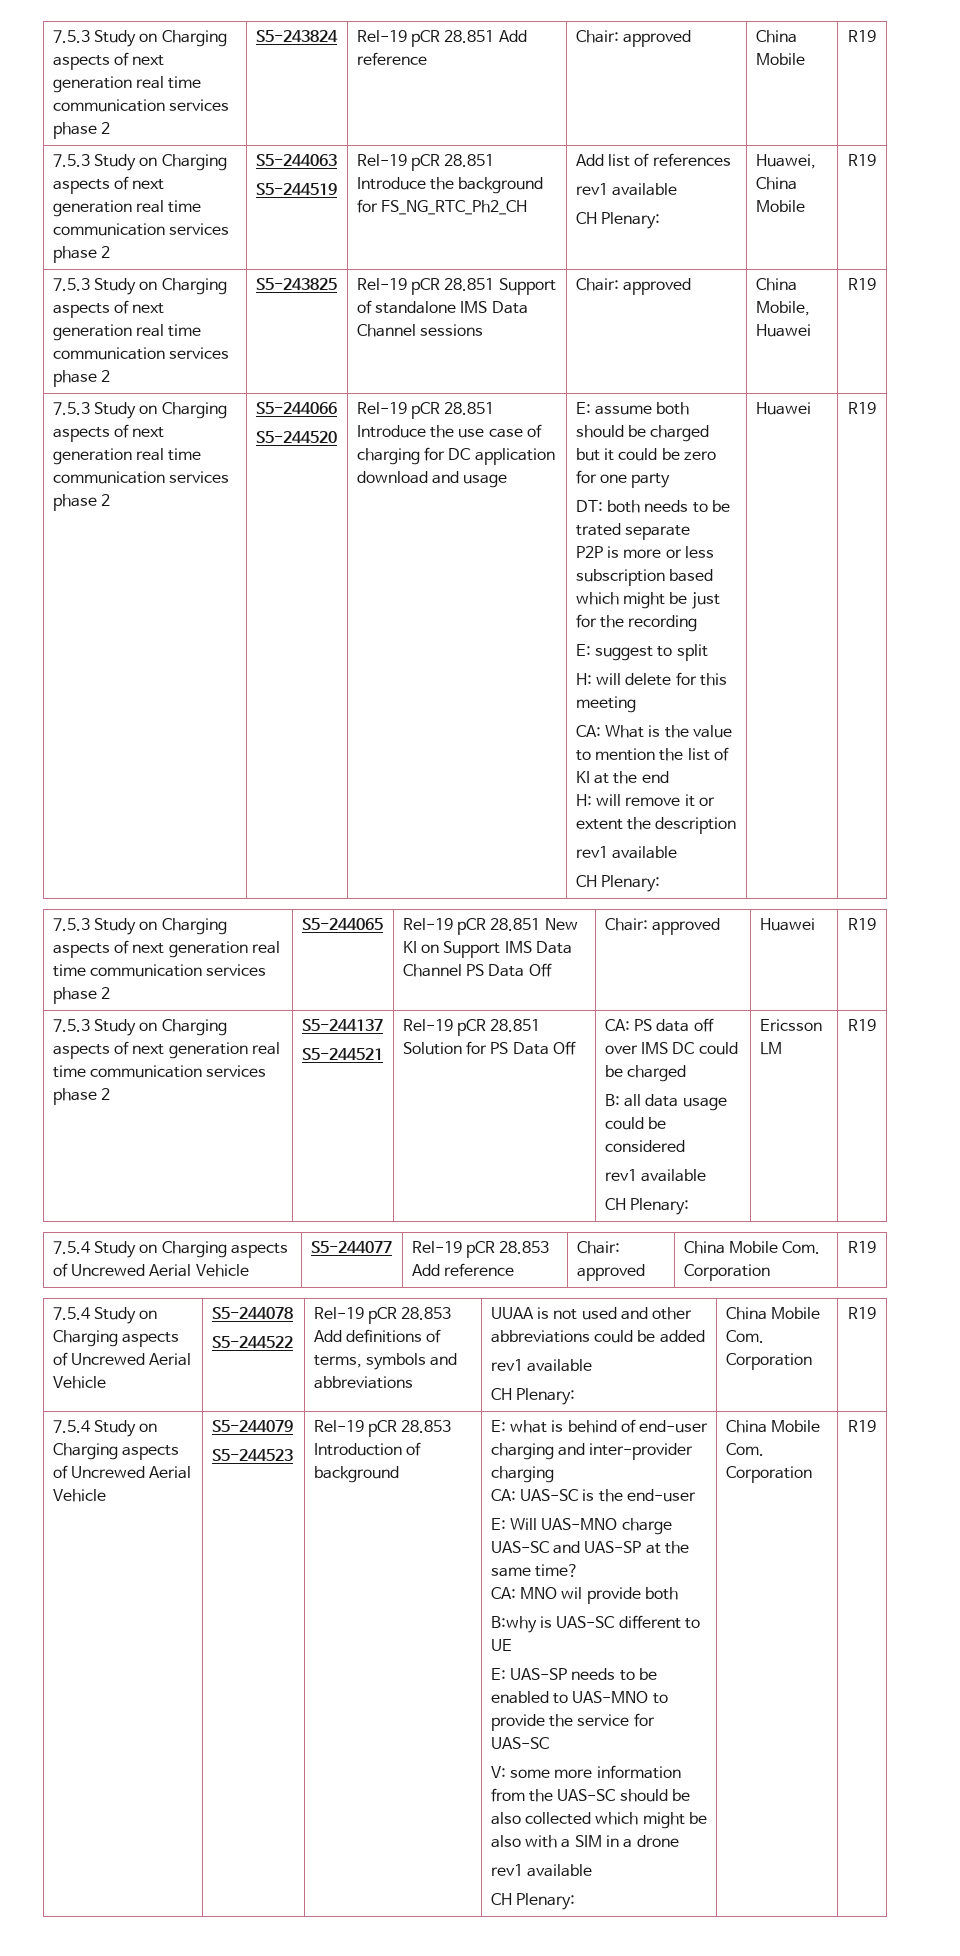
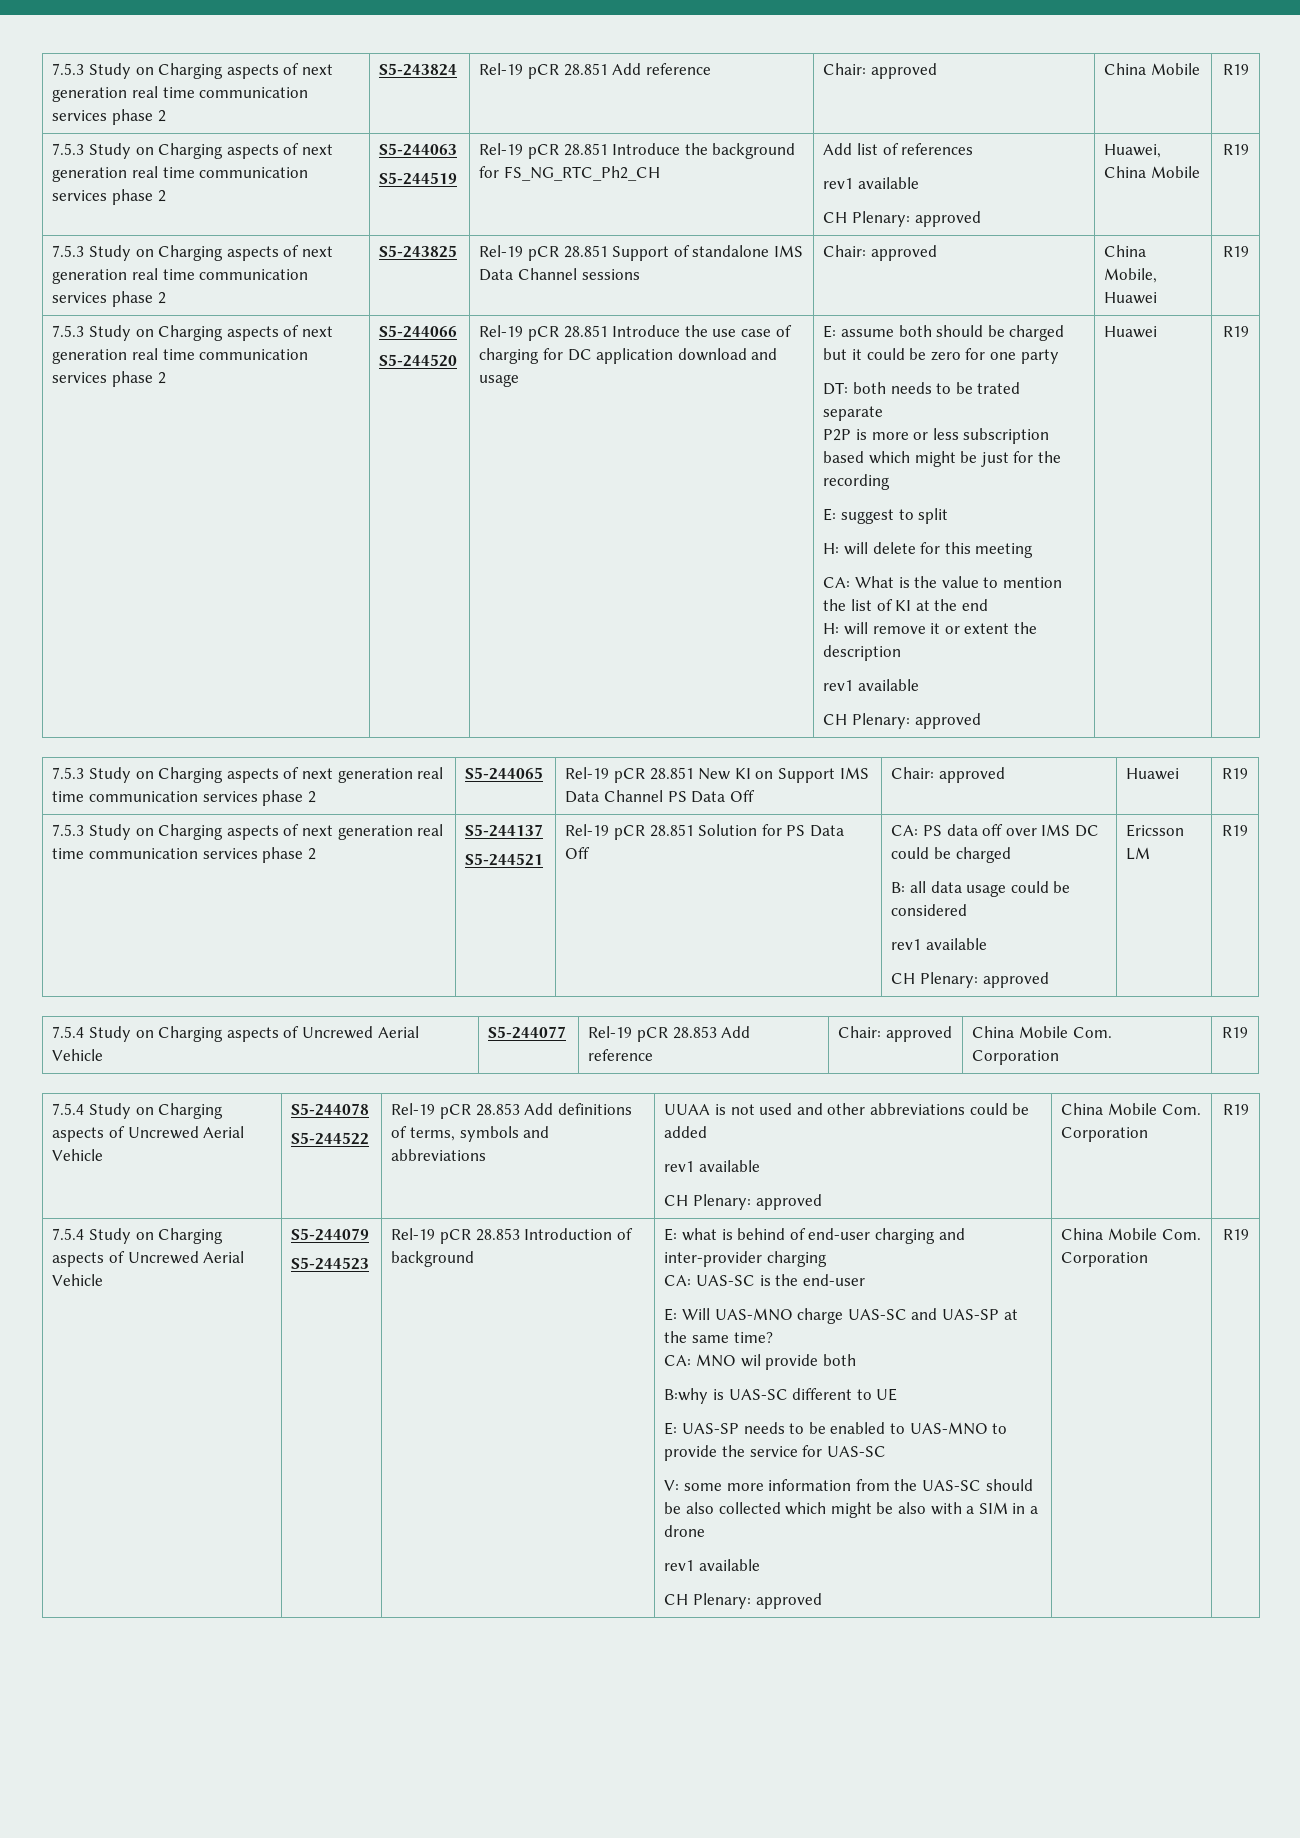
(660, 220) none -> [914,211,981,227] approved
(660, 883) none -> [914,713,981,729] approved
(689, 1206) none -> [982,972,1049,988] approved
(575, 1396) none -> [755,1194,822,1210] approved
(575, 1901) none -> [755,1593,822,1609] approved

